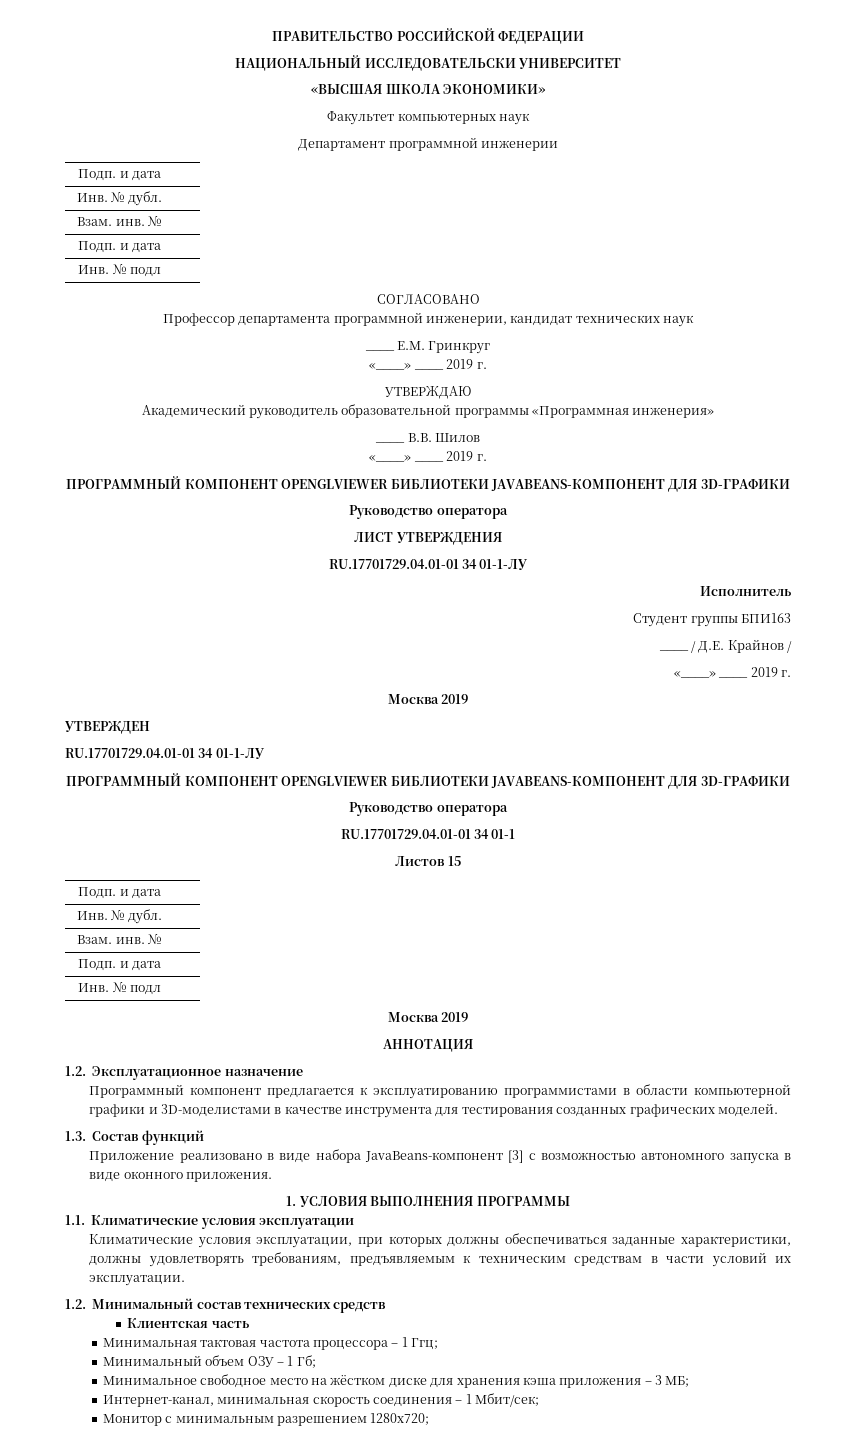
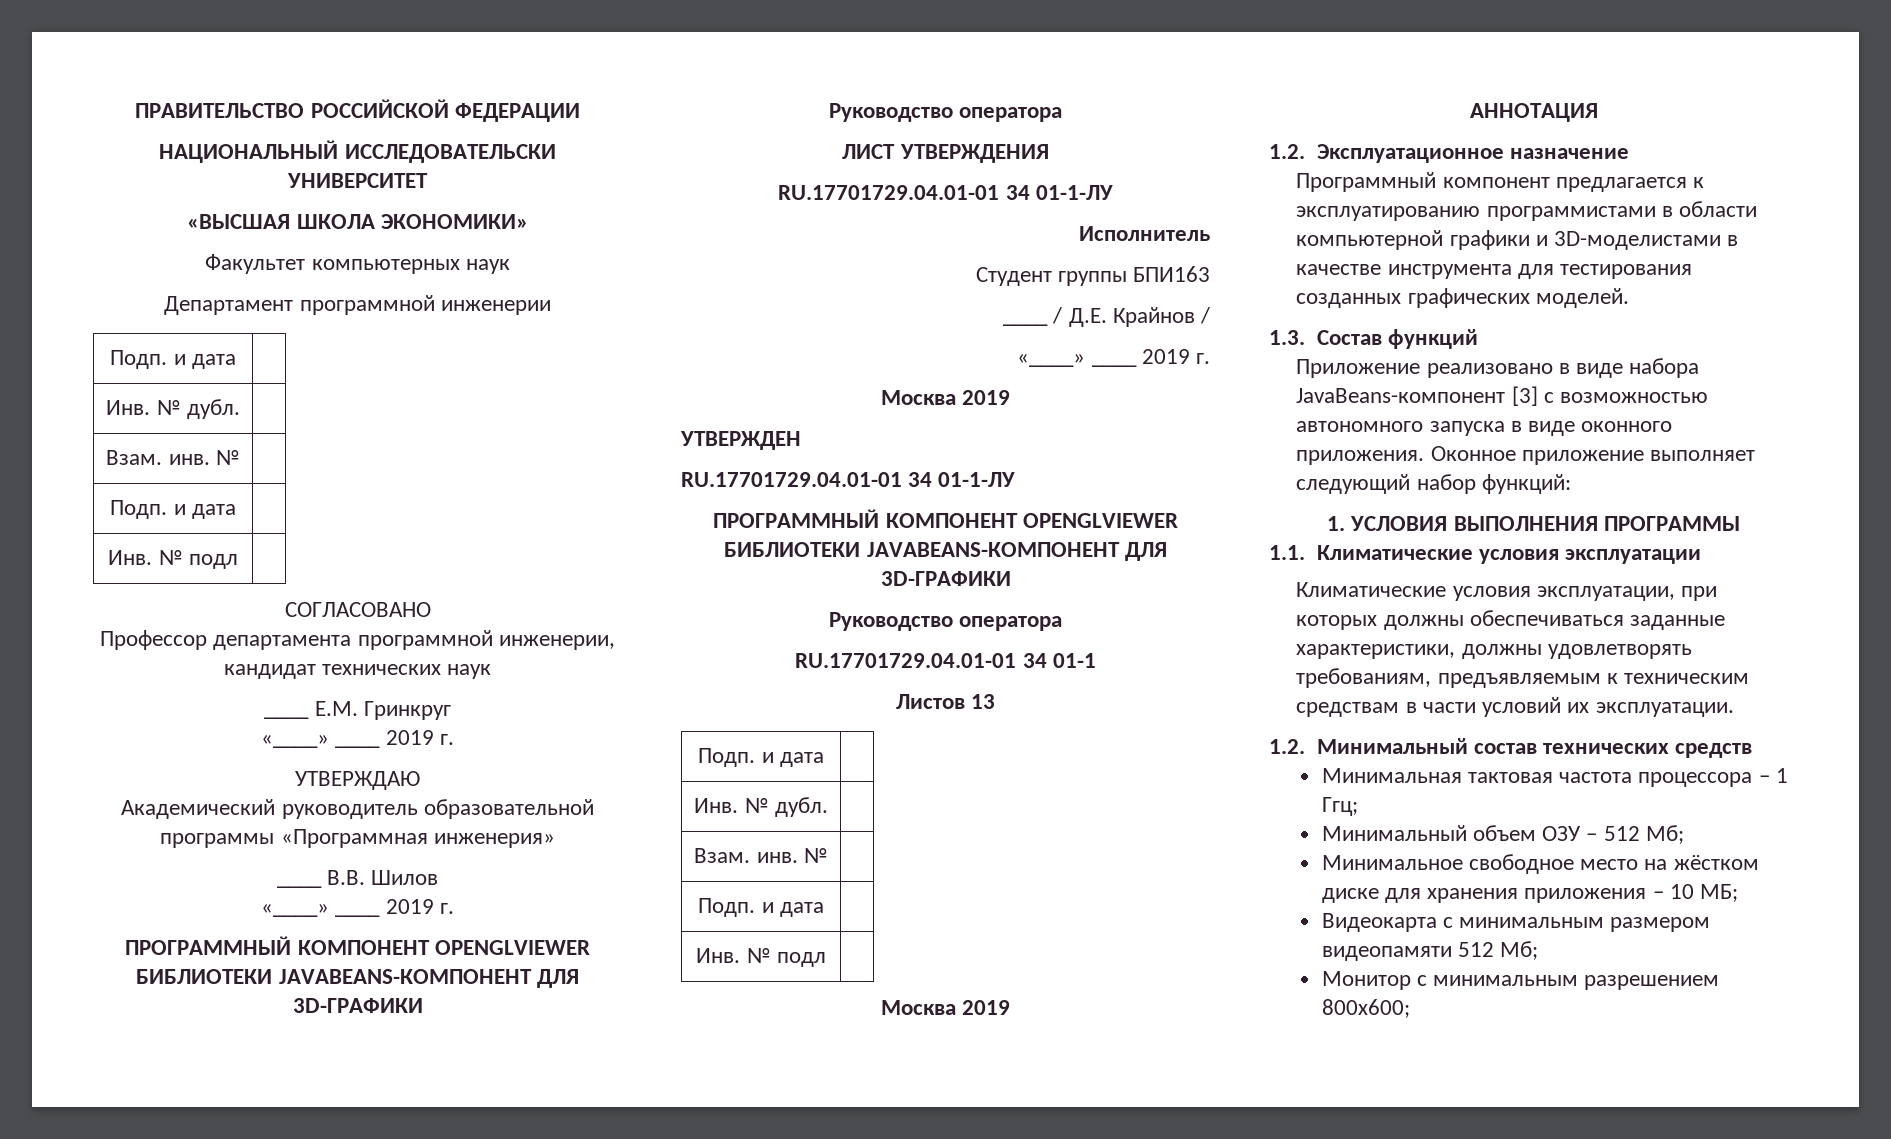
[447,856,461,866] 15 -> [971,694,996,709] 13
(272, 1176) none -> [1430,446,1756,465] [1296,474,1571,494] Оконное приложение выполняет следующий набор функций:
[127,1318,249,1328] // Клиентская часть -> (1753, 750) none
[287,1355,316,1368] 1 Гб; -> [1603,825,1684,844] 512 Мб;
[522,1377,556,1385] кэша -> (1519, 895) none
[655,1375,663,1385] 3 -> [1669,884,1694,899] 10
[102,1393,540,1407] Интернет-канал, минимальная скорость соединения – 1 Мбит/сек; -> [1321,913,1711,932] [1321,941,1539,961] Видеокарта с минимальным размером видеопамяти 512 Мб;
[370,1413,430,1425] 1280х720; -> [1321,999,1410,1018] 800х600;

